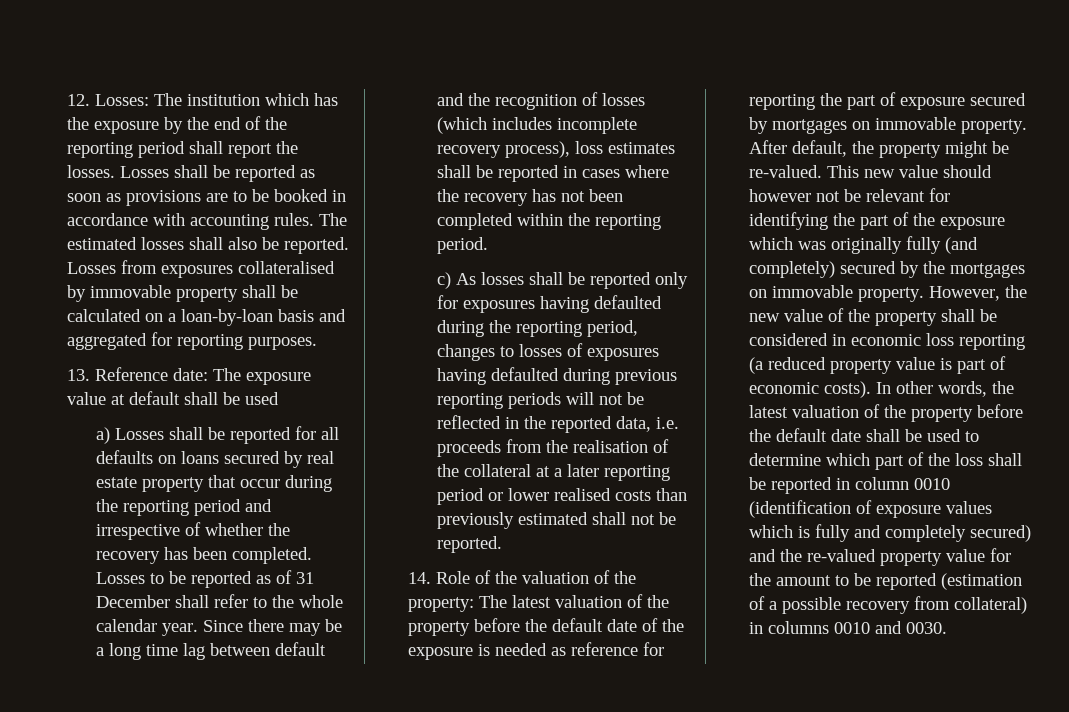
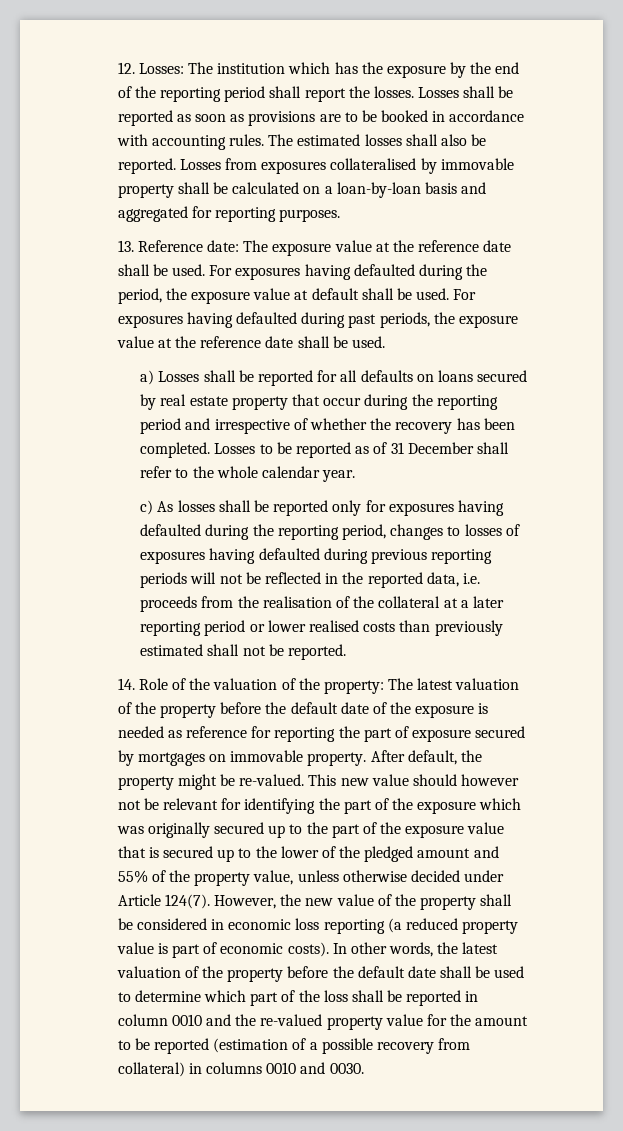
[128,391,279,405] default shall be used -> [392,240,512,252] [117,264,488,280] [117,288,477,304] [117,312,518,328] [116,336,385,348] the reference date shall be used. For exposures having defaulted during the period, the exposure value at default shall be used. For exposures having defaulted during past periods, the exposure value at the reference date shall be used.
[202,619,342,636] [95,642,326,660] [436,92,645,110] [436,117,637,134] [436,141,675,158] [436,165,669,182] [436,189,623,206] [436,213,661,230] [436,237,488,254] Since there may be a long time lag between default and the recognition of losses (which includes incomplete recovery process), loss estimates shall be reported in cases where the recovery has not been completed within the reporting period. -> (356, 476) none
[905,236,978,254] [748,261,1025,278] [748,285,924,302] fully (and completely) secured by the mortgages on immovable property. -> [213,822,505,838] [117,846,499,862] [117,870,505,886] [117,894,210,909] secured up to the part of the exposure value that is secured up to the lower of the pledged amount and 55% of the property value, unless otherwise decided under Article 124(7).
[748,500,992,518] [748,524,1031,542] (identification of exposure values which is fully and completely secured) -> (202, 1020) none

